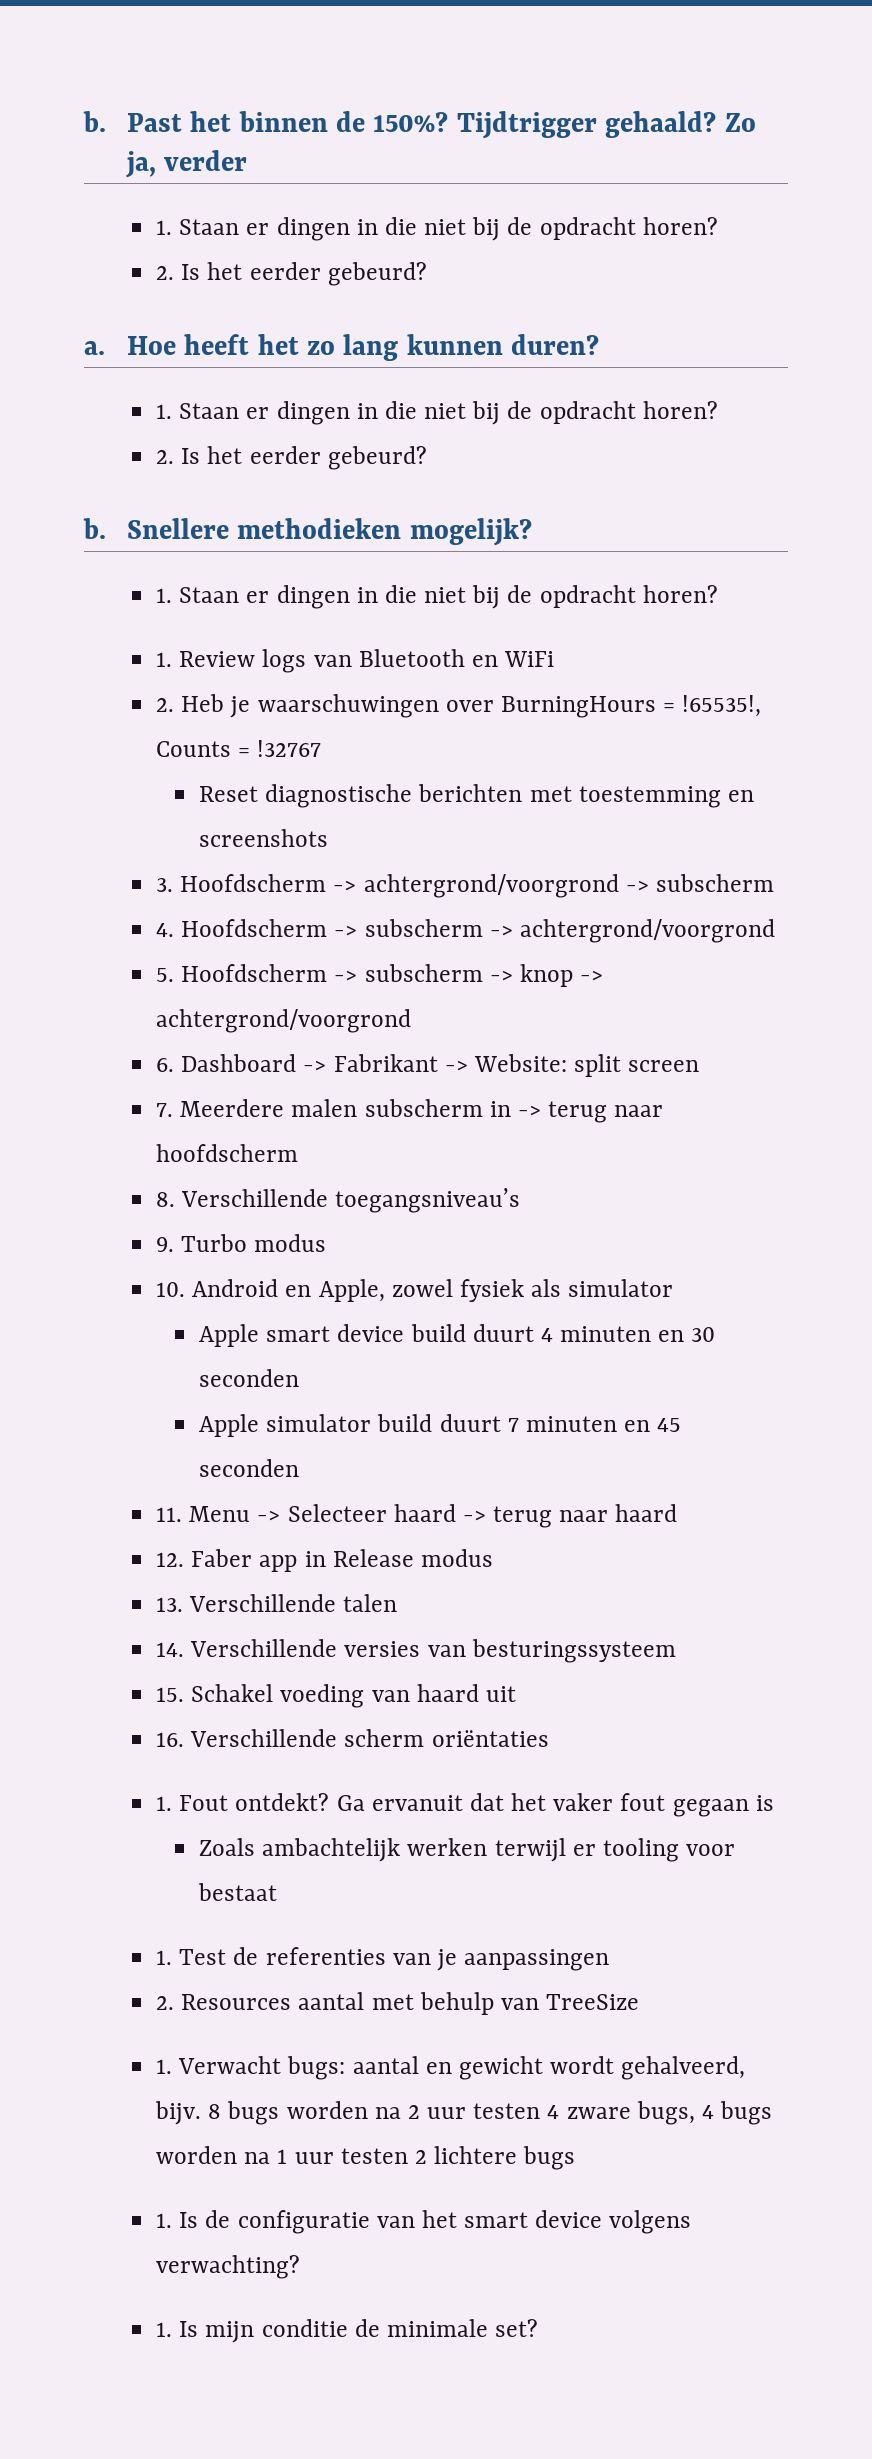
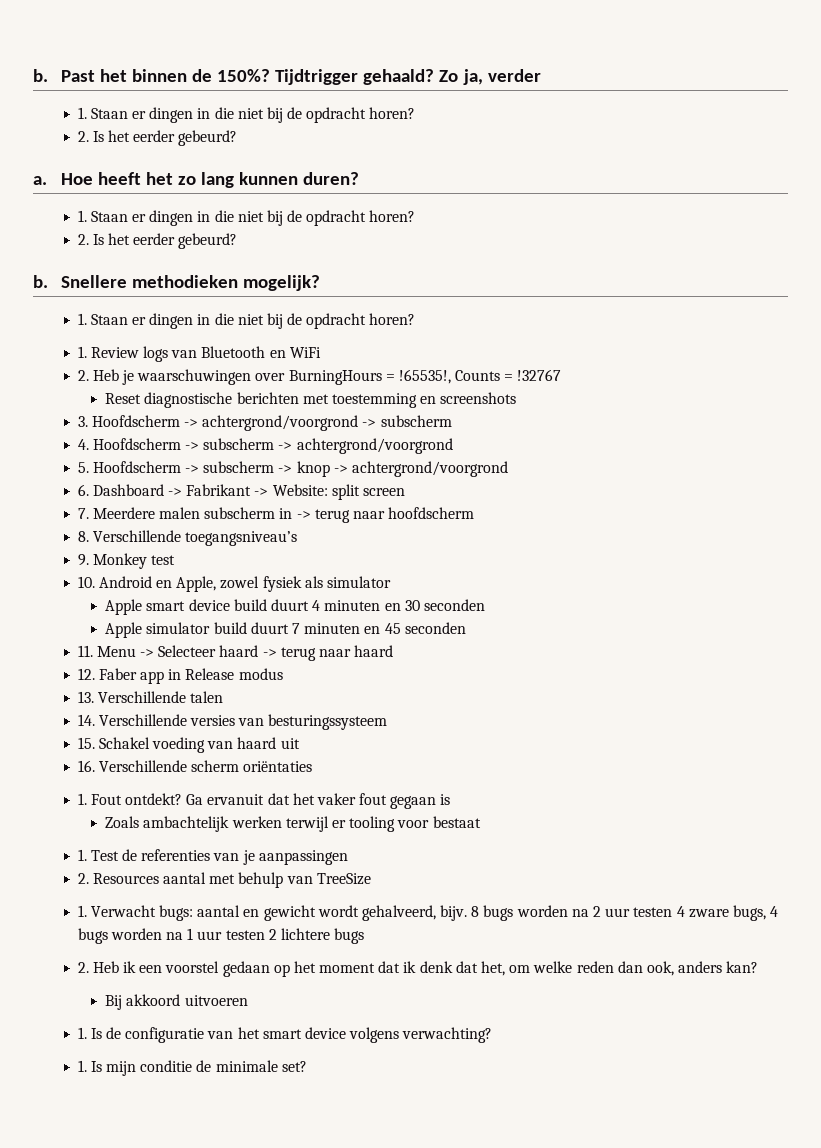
[181,1234,327,1252] Turbo modus -> [92,553,176,569] Monkey test
(576, 2158) none -> [77,961,759,977] [105,994,248,1010] // 2. Heb ik een voorstel gedaan op het moment dat ik denk dat het, om welke reden dan ook, anders kan? // Bij akkoord uitvoeren

